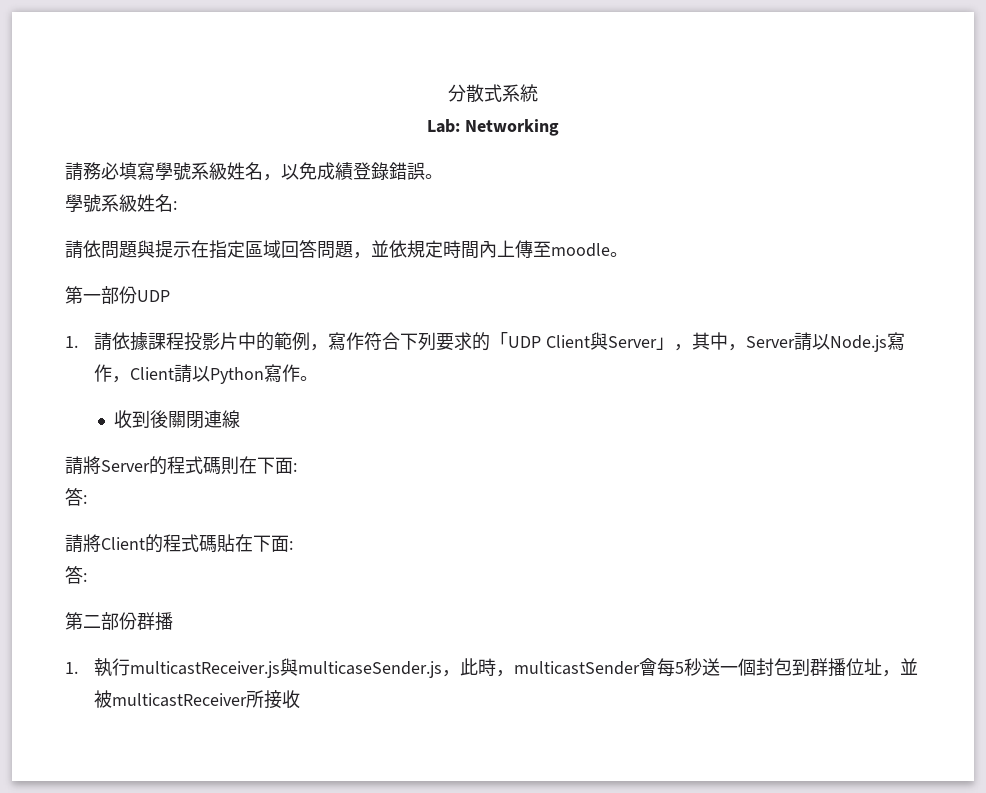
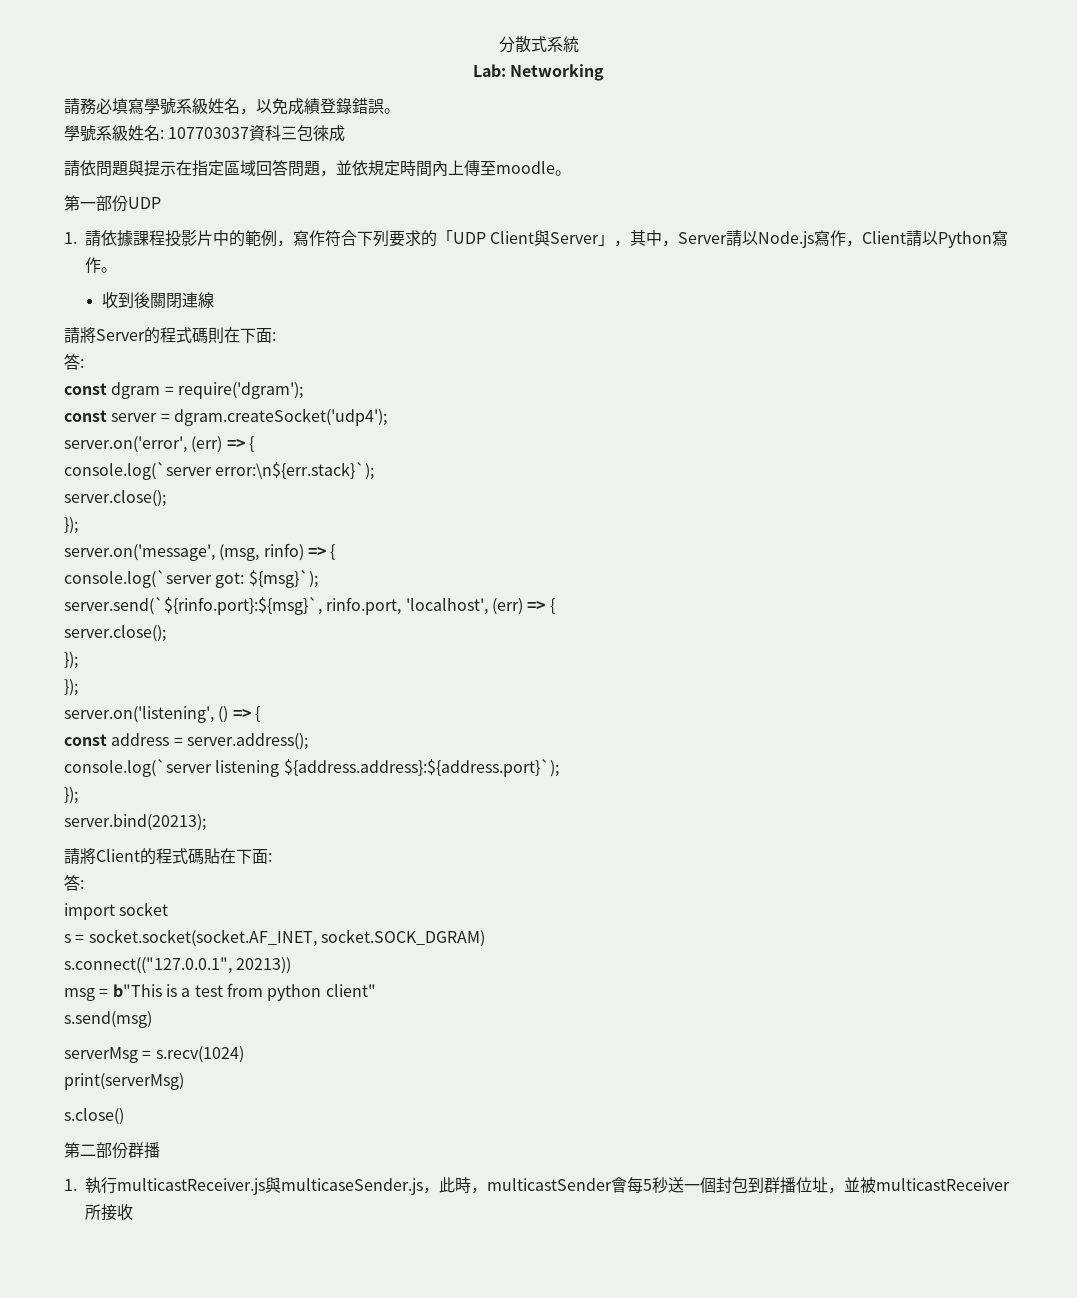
(177, 205) none -> [168,125,346,142] 107703037資科三包徠成
(87, 499) none -> [64,382,303,399] [64,408,387,426] [64,436,254,453] [64,462,375,480] [64,490,166,507] [64,517,78,534] [64,543,336,561] [64,570,318,588] [64,597,555,615] [64,625,166,642] [64,652,78,669] [64,679,78,696] [64,706,260,723] [64,733,308,750] [64,759,559,777] [64,787,78,804] [64,814,206,831] // const dgram = require('dgram'); // const server = dgram.createSocket('udp4'); // server.on('error', (err) => { // console.log(`server error:\n${err.stack}`); // server.close(); // }); // server.on('message', (msg, rinfo) => { // console.log(`server got: ${msg}`); // server.send(`${rinfo.port}:${msg}`, rinfo.port, 'localhost', (err) => { // server.close(); // }); // }); // server.on('listening', () => { // const address = server.address(); // console.log(`server listening ${address.address}:${address.port}`); // }); // server.bind(20213);
(87, 577) none -> [64,902,169,920] [64,929,485,947] [64,957,292,974] [64,983,376,1001] [64,1011,152,1028] [64,1046,244,1063] [64,1073,184,1090] [64,1108,124,1125] // import socket // s = socket.socket(socket.AF_INET, socket.SOCK_DGRAM) // s.connect(("127.0.0.1", 20213)) // msg = b"This is a test from python client" // s.send(msg) // serverMsg = s.recv(1024) // print(serverMsg) // s.close()

